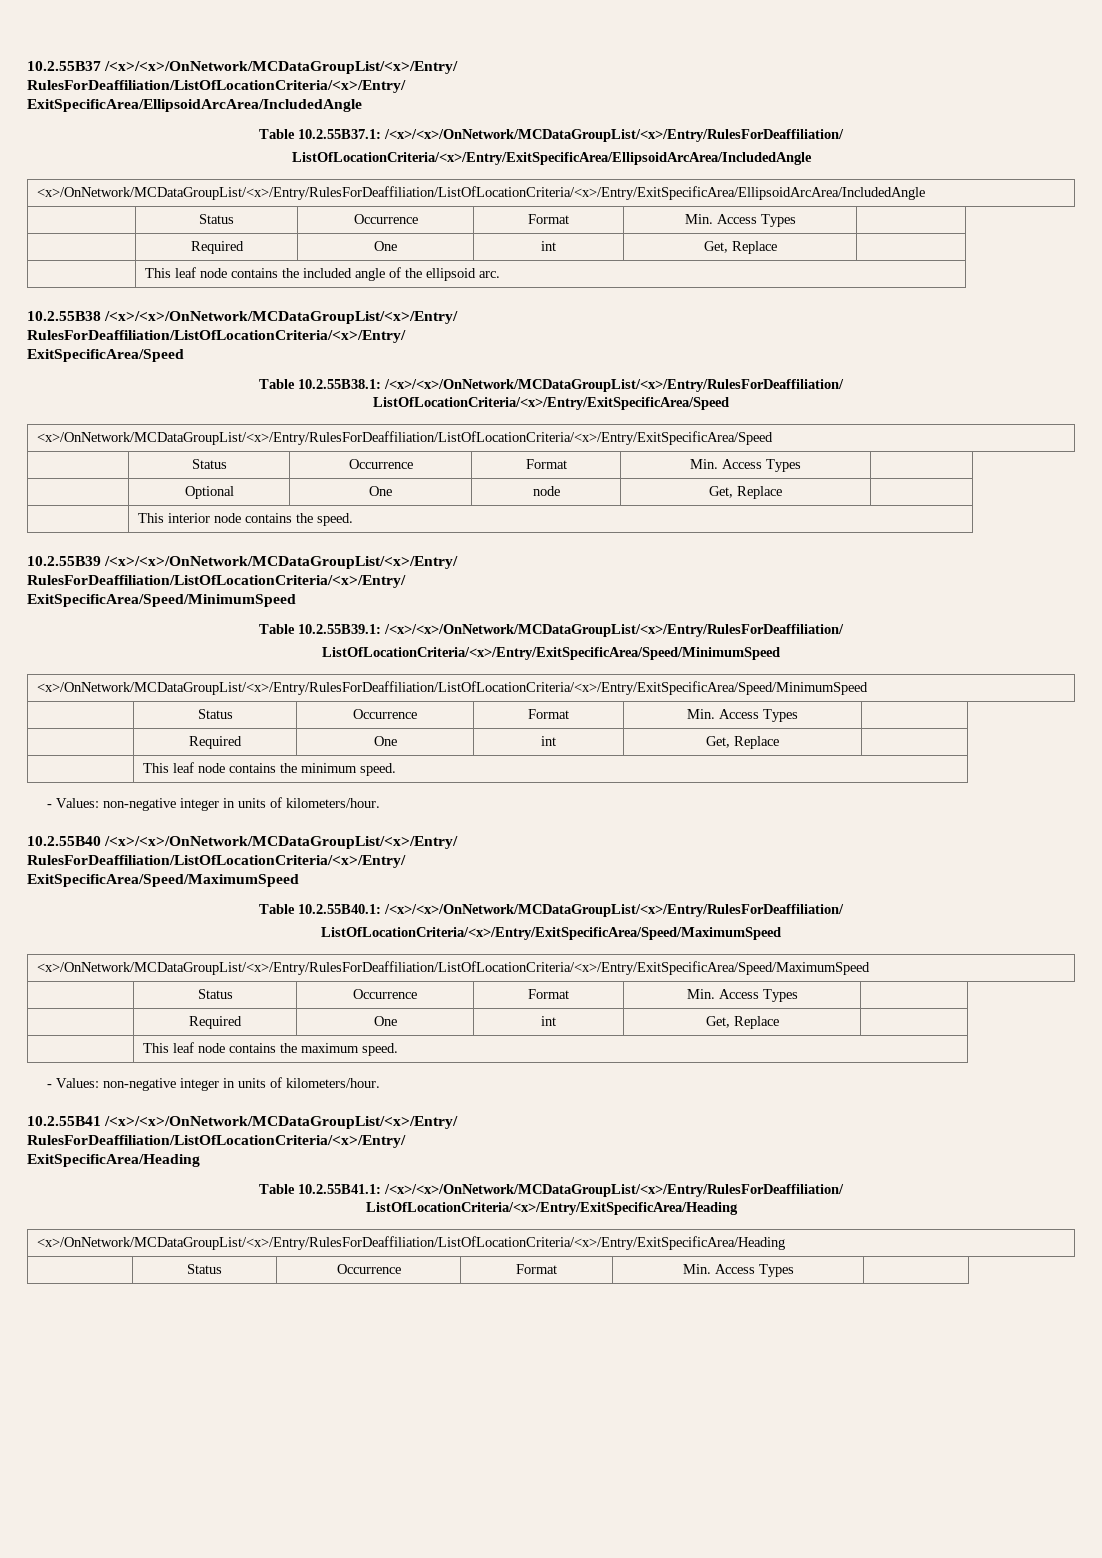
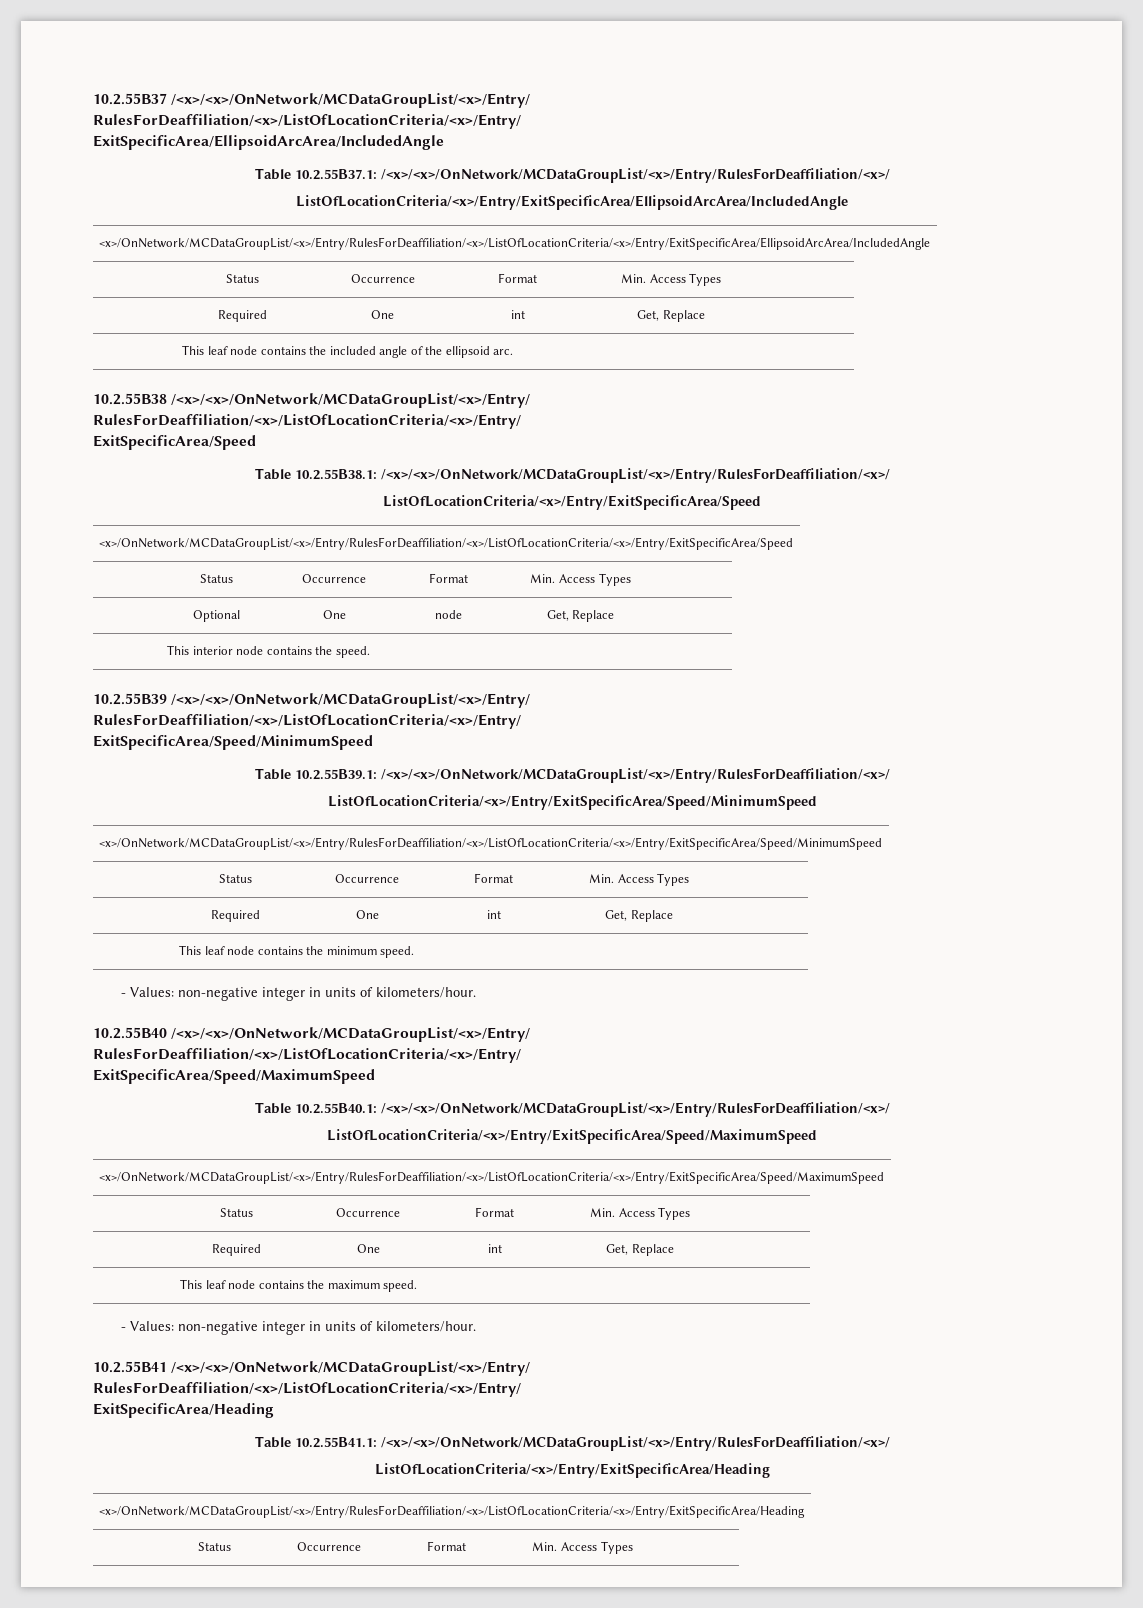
[27,80,406,93] RulesForDeaffiliation/ListOfLocationCriteria/<x>/Entry/ -> [93,114,521,129] RulesForDeaffiliation/<x>/ListOfLocationCriteria/<x>/Entry/
[384,129,844,142] /<x>/<x>/OnNetwork/MCDataGroupList/<x>/Entry/RulesForDeaffiliation/ -> [380,168,890,183] /<x>/<x>/OnNetwork/MCDataGroupList/<x>/Entry/RulesForDeaffiliation/<x>/
[37,186,926,200] <x>/OnNetwork/MCDataGroupList/<x>/Entry/RulesForDeaffiliation/ListOfLocationCriteria/<x>/Entry/ExitSpecificArea/EllipsoidArcArea/IncludedAngle -> [98,237,930,250] <x>/OnNetwork/MCDataGroupList/<x>/Entry/RulesForDeaffiliation/<x>/ListOfLocationCriteria/<x>/Entry/ExitSpecificArea/EllipsoidArcArea/IncludedAngle
[27,330,406,343] RulesForDeaffiliation/ListOfLocationCriteria/<x>/Entry/ -> [93,414,521,429] RulesForDeaffiliation/<x>/ListOfLocationCriteria/<x>/Entry/
[384,379,844,392] /<x>/<x>/OnNetwork/MCDataGroupList/<x>/Entry/RulesForDeaffiliation/ -> [380,468,890,483] /<x>/<x>/OnNetwork/MCDataGroupList/<x>/Entry/RulesForDeaffiliation/<x>/
[37,431,774,445] <x>/OnNetwork/MCDataGroupList/<x>/Entry/RulesForDeaffiliation/ListOfLocationCriteria/<x>/Entry/ExitSpecificArea/Speed -> [98,537,793,550] <x>/OnNetwork/MCDataGroupList/<x>/Entry/RulesForDeaffiliation/<x>/ListOfLocationCriteria/<x>/Entry/ExitSpecificArea/Speed
[27,575,406,588] RulesForDeaffiliation/ListOfLocationCriteria/<x>/Entry/ -> [93,714,521,729] RulesForDeaffiliation/<x>/ListOfLocationCriteria/<x>/Entry/
[384,624,844,637] /<x>/<x>/OnNetwork/MCDataGroupList/<x>/Entry/RulesForDeaffiliation/ -> [380,768,890,783] /<x>/<x>/OnNetwork/MCDataGroupList/<x>/Entry/RulesForDeaffiliation/<x>/
[37,681,869,695] <x>/OnNetwork/MCDataGroupList/<x>/Entry/RulesForDeaffiliation/ListOfLocationCriteria/<x>/Entry/ExitSpecificArea/Speed/MinimumSpeed -> [98,837,882,850] <x>/OnNetwork/MCDataGroupList/<x>/Entry/RulesForDeaffiliation/<x>/ListOfLocationCriteria/<x>/Entry/ExitSpecificArea/Speed/MinimumSpeed
[27,855,406,868] RulesForDeaffiliation/ListOfLocationCriteria/<x>/Entry/ -> [93,1048,521,1063] RulesForDeaffiliation/<x>/ListOfLocationCriteria/<x>/Entry/
[384,904,844,917] /<x>/<x>/OnNetwork/MCDataGroupList/<x>/Entry/RulesForDeaffiliation/ -> [380,1102,890,1117] /<x>/<x>/OnNetwork/MCDataGroupList/<x>/Entry/RulesForDeaffiliation/<x>/
[37,961,871,975] <x>/OnNetwork/MCDataGroupList/<x>/Entry/RulesForDeaffiliation/ListOfLocationCriteria/<x>/Entry/ExitSpecificArea/Speed/MaximumSpeed -> [98,1171,884,1184] <x>/OnNetwork/MCDataGroupList/<x>/Entry/RulesForDeaffiliation/<x>/ListOfLocationCriteria/<x>/Entry/ExitSpecificArea/Speed/MaximumSpeed
[27,1135,406,1148] RulesForDeaffiliation/ListOfLocationCriteria/<x>/Entry/ -> [93,1382,521,1397] RulesForDeaffiliation/<x>/ListOfLocationCriteria/<x>/Entry/
[384,1184,844,1197] /<x>/<x>/OnNetwork/MCDataGroupList/<x>/Entry/RulesForDeaffiliation/ -> [380,1436,890,1451] /<x>/<x>/OnNetwork/MCDataGroupList/<x>/Entry/RulesForDeaffiliation/<x>/
[37,1236,786,1250] <x>/OnNetwork/MCDataGroupList/<x>/Entry/RulesForDeaffiliation/ListOfLocationCriteria/<x>/Entry/ExitSpecificArea/Heading -> [98,1505,805,1518] <x>/OnNetwork/MCDataGroupList/<x>/Entry/RulesForDeaffiliation/<x>/ListOfLocationCriteria/<x>/Entry/ExitSpecificArea/Heading

